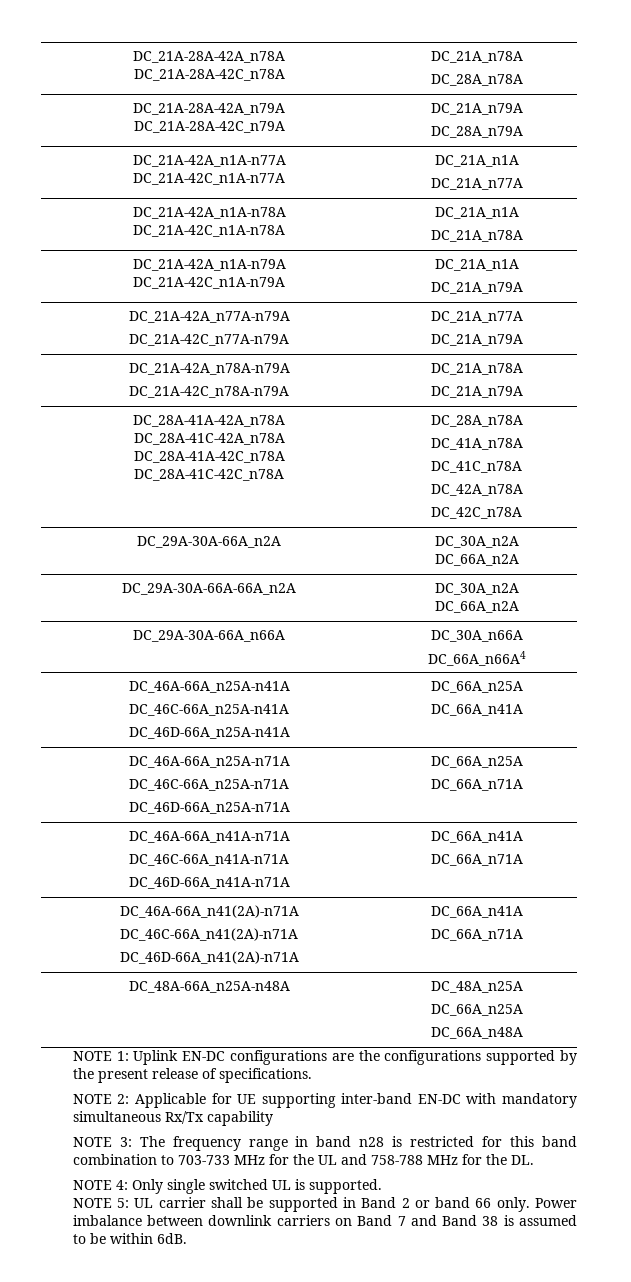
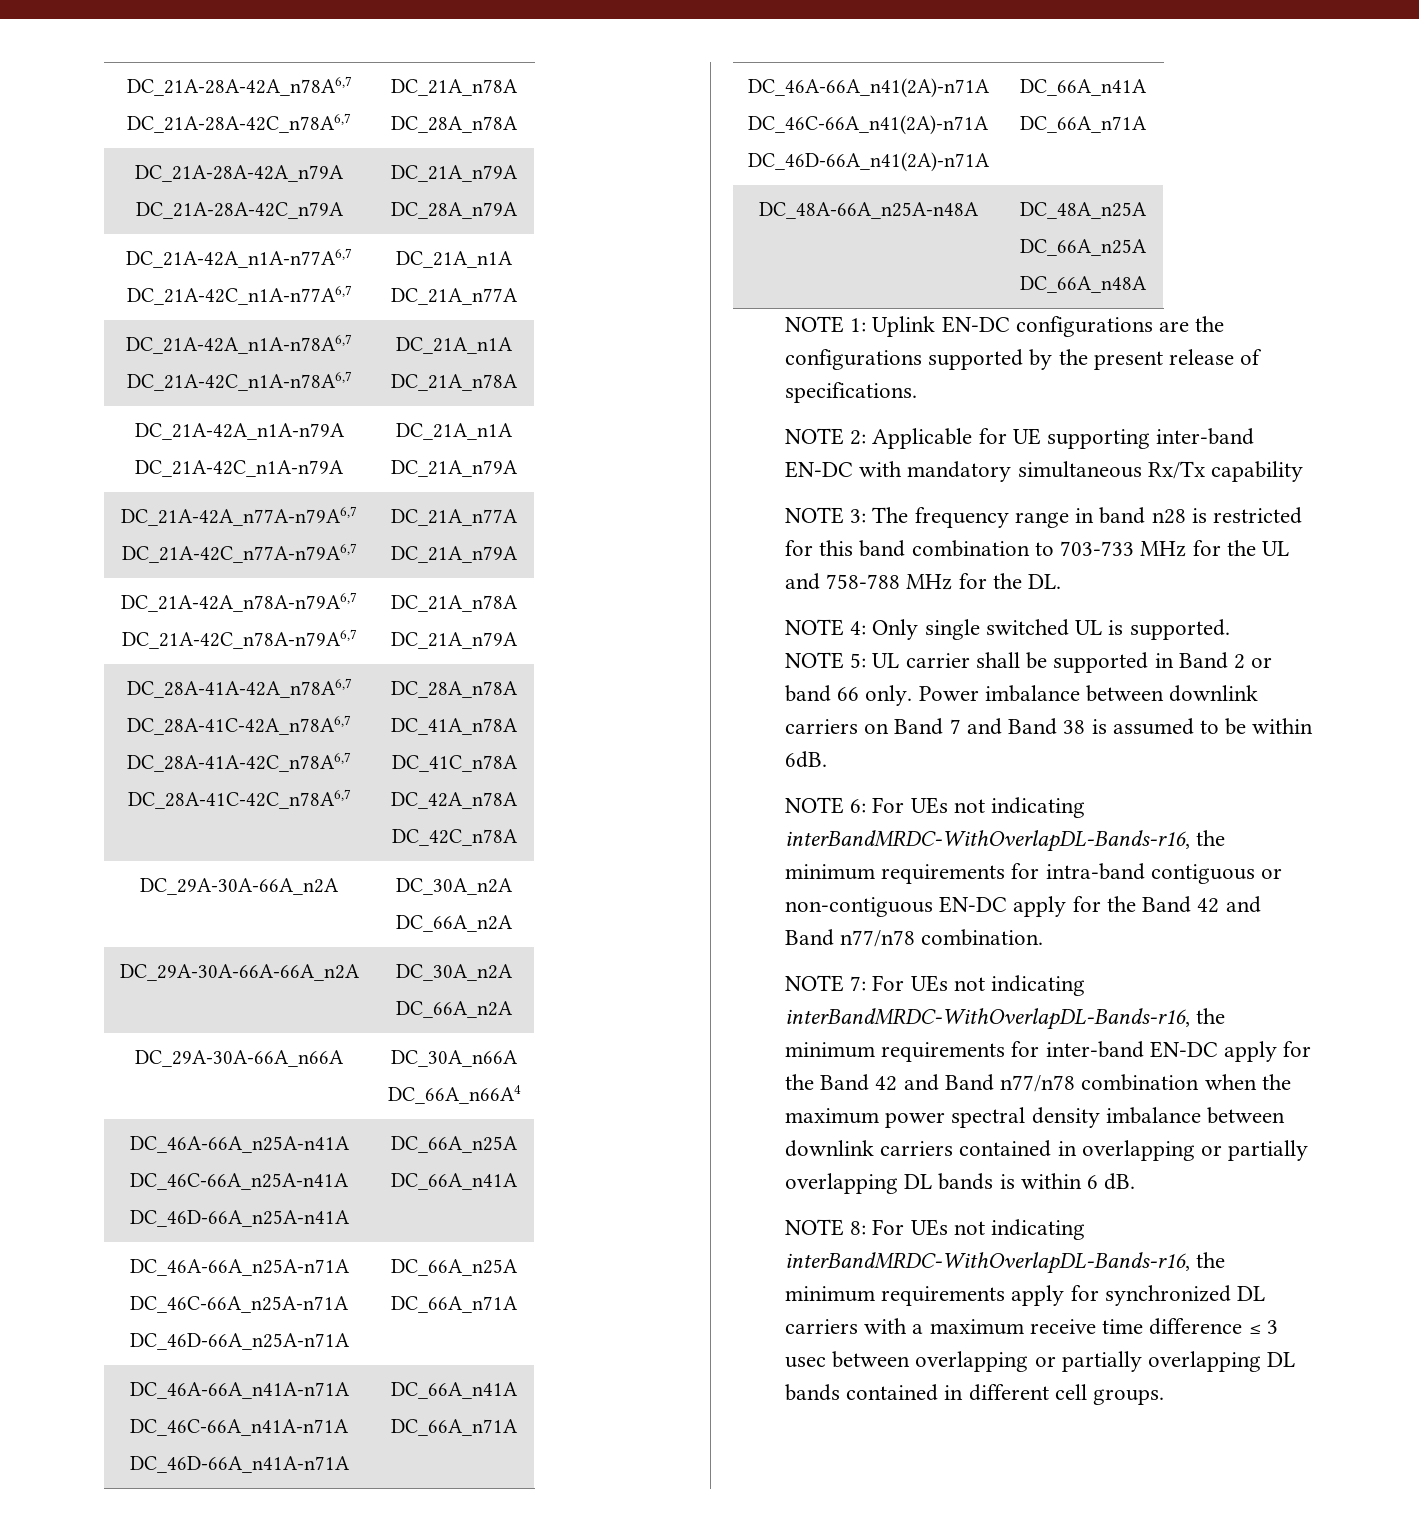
[133,51,285,63] [133,69,285,81] DC_21A-28A-42A_n78A // DC_21A-28A-42C_n78A -> [126,76,352,96] [127,113,351,133] DC_21A-28A-42A_n78A6,7 // DC_21A-28A-42C_n78A6,7
[132,155,286,167] [133,173,285,185] DC_21A-42A_n1A-n77A // DC_21A-42C_n1A-n77A -> [126,248,352,268] [126,285,352,305] DC_21A-42A_n1A-n77A6,7 // DC_21A-42C_n1A-n77A6,7
[132,207,286,219] [133,225,285,237] DC_21A-42A_n1A-n78A // DC_21A-42C_n1A-n78A -> [126,334,352,354] [126,371,352,391] DC_21A-42A_n1A-n78A6,7 // DC_21A-42C_n1A-n78A6,7
[128,311,290,323] [129,334,289,346] DC_21A-42A_n77A-n79A // DC_21A-42C_n77A-n79A -> [121,506,357,526] [121,543,357,563] DC_21A-42A_n77A-n79A6,7 // DC_21A-42C_n77A-n79A6,7
[128,363,290,375] [129,386,289,398] DC_21A-42A_n78A-n79A // DC_21A-42C_n78A-n79A -> [121,592,357,612] [121,629,357,649] DC_21A-42A_n78A-n79A6,7 // DC_21A-42C_n78A-n79A6,7
[133,415,285,427] [133,433,285,445] [133,451,285,463] [134,469,284,481] DC_28A-41A-42A_n78A // DC_28A-41C-42A_n78A // DC_28A-41A-42C_n78A // DC_28A-41C-42C_n78A -> [126,678,352,698] [127,715,351,735] [127,752,351,772] [127,789,351,809] DC_28A-41A-42A_n78A6,7 // DC_28A-41C-42A_n78A6,7 // DC_28A-41A-42C_n78A6,7 // DC_28A-41C-42C_n78A6,7
(187, 1238) none -> [785,797,1086,818] [785,830,1226,852] [785,863,1283,884] [785,896,1261,917] [785,929,1044,947] [785,975,1086,996] [785,1008,1226,1030] [785,1041,1312,1062] [785,1074,1291,1092] [785,1107,1286,1128] [785,1140,1309,1161] [785,1173,1136,1194] [785,1219,1086,1240] [785,1252,1226,1274] [785,1285,1266,1306] [785,1318,1278,1335] [785,1351,1296,1372] [785,1384,1165,1405] // NOTE 6: For UEs not indicating interBandMRDC-WithOverlapDL-Bands-r16, the minimum requirements for intra-band contiguous or non-contiguous EN-DC apply for the Band 42 and Band n77/n78 combination. // NOTE 7: For UEs not indicating interBandMRDC-WithOverlapDL-Bands-r16, the minimum requirements for inter-band EN-DC apply for the Band 42 and Band n77/n78 combination when the maximum power spectral density imbalance between downlink carriers contained in overlapping or partially overlapping DL bands is within 6 dB. // NOTE 8: For UEs not indicating interBandMRDC-WithOverlapDL-Bands-r16, the minimum requirements apply for synchronized DL carriers with a maximum receive time difference ≤ 3 usec between overlapping or partially overlapping DL bands contained in different cell groups.

